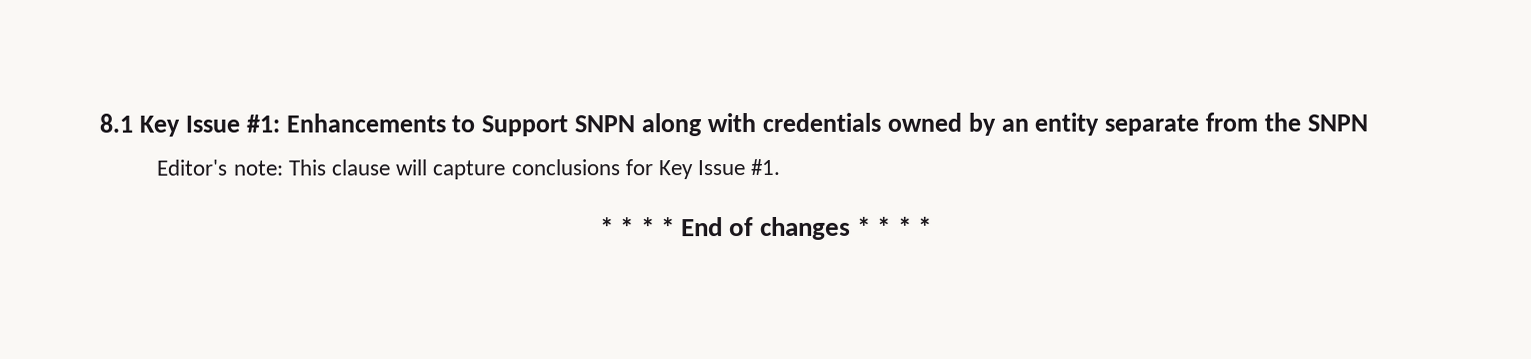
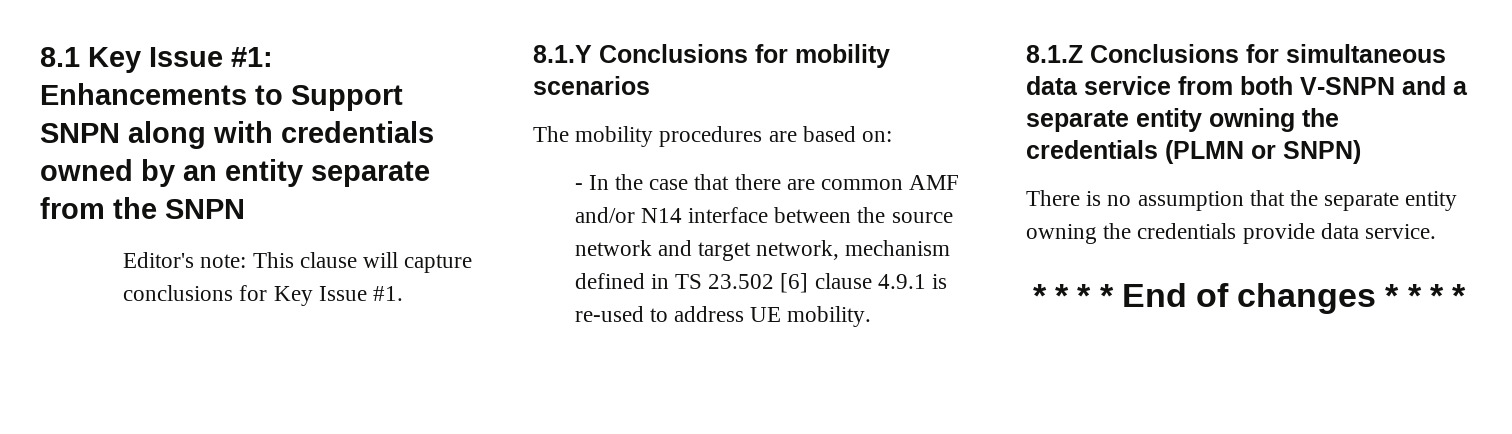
(781, 167) none -> [533,44,890,68] [533,76,650,95] [533,126,893,147] [574,174,960,190] [574,207,953,223] [574,240,951,261] [574,273,948,293] [574,306,872,327] [1026,44,1446,63] [1026,76,1468,95] [1026,108,1339,132] [1026,140,1361,164] [1026,190,1458,211] [1026,223,1437,244] // 8.1.Y Conclusions for mobility scenarios // The mobility procedures are based on: // - In the case that there are common AMF and/or N14 interface between the source network and target network, mechanism defined in TS 23.502 [6] clause 4.9.1 is re-used to address UE mobility. // 8.1.Z Conclusions for simultaneous data service from both V-SNPN and a separate entity owning the credentials (PLMN or SNPN) // There is no assumption that the separate entity owning the credentials provide data service.

